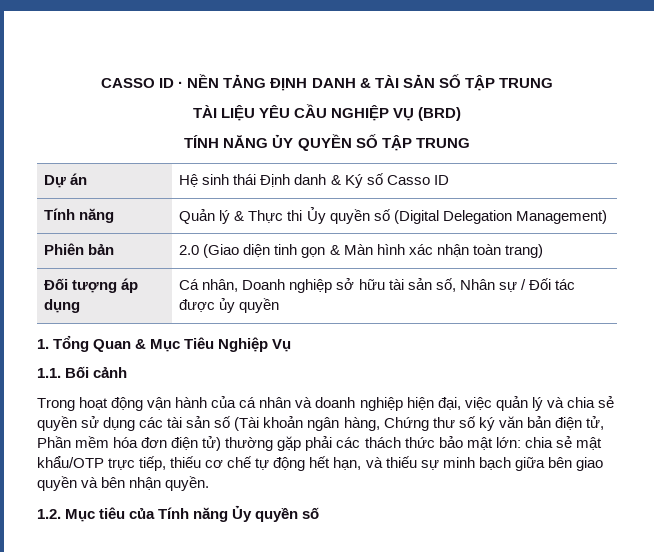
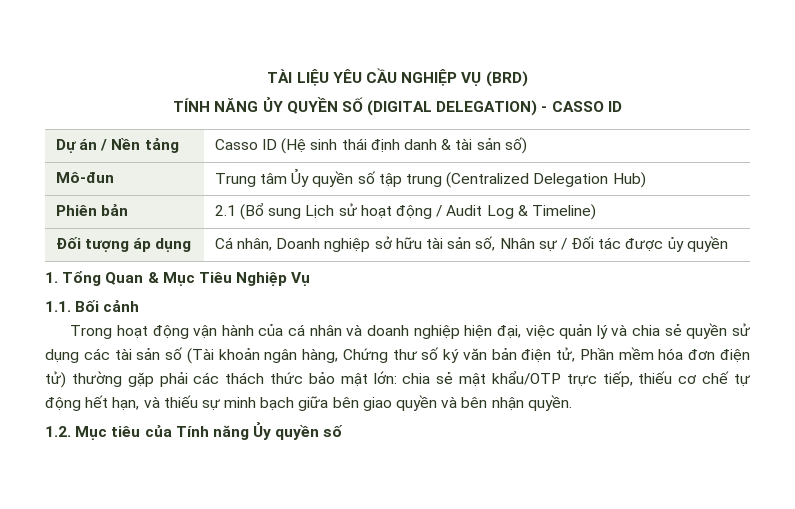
[101,74,553,91] CASSO ID · NỀN TẢNG ĐỊNH DANH & TÀI SẢN SỐ TẬP TRUNG // -> (267, 76) none
[381,135,470,151] [44,173,88,188] [179,174,199,187] TẬP TRUNG // Dự án | Hệ -> [367,100,622,116] [55,138,179,153] [214,138,307,154] (DIGITAL DELEGATION) - CASSO ID // Dự án / Nền tảng | Casso ID (Hệ
[260,174,291,187] Định -> [370,139,400,153] định
[344,173,449,188] [44,208,115,223] [179,207,607,224] [44,243,115,255] [179,244,543,258] Ký số Casso ID // Tính năng | Quản lý & Thực thi Ủy quyền số (Digital Delegation Management) // Phiên bản | 2.0 (Giao diện tinh gọn & Màn hình xác nhận toàn trang) -> [455,137,527,154] [55,172,114,183] [214,168,646,188] [55,204,129,216] [214,203,596,220] tài sản số) // Mô-đun | Trung tâm Ủy quyền số tập trung (Centralized Delegation Hub) // Phiên bản | 2.1 (Bổ sung Lịch sử hoạt động / Audit Log & Timeline)

